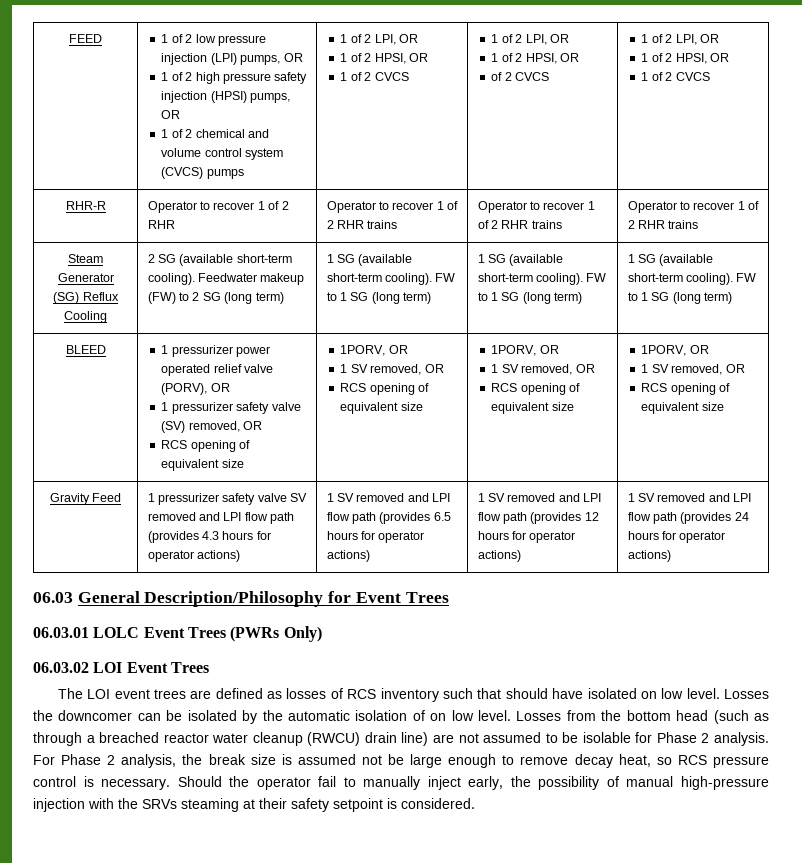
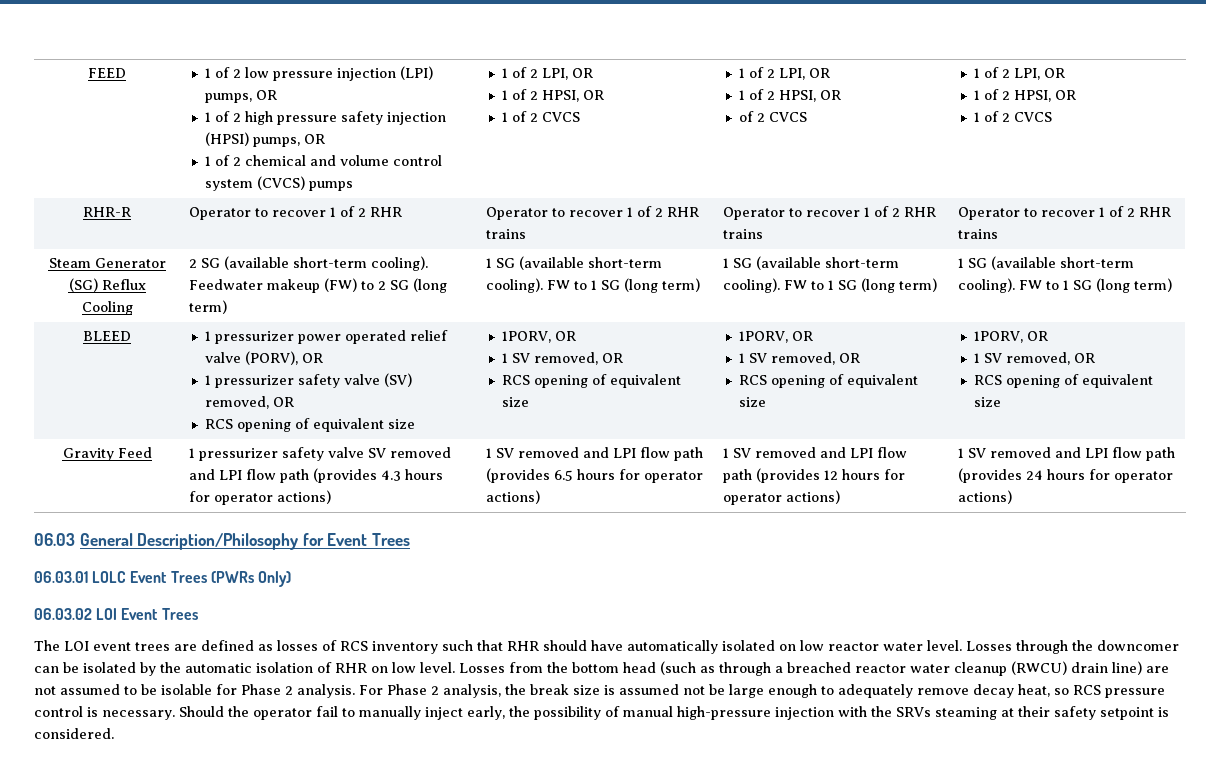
(502, 693) none -> [507,641,539,651] RHR
(584, 693) none -> [627,640,718,654] automatically
[686,688,769,699] level. Losses -> [828,640,1068,654] reactor water level. Losses through
(425, 715) none -> [335,663,367,673] RHR
(515, 760) none -> [838,684,913,698] adequately

